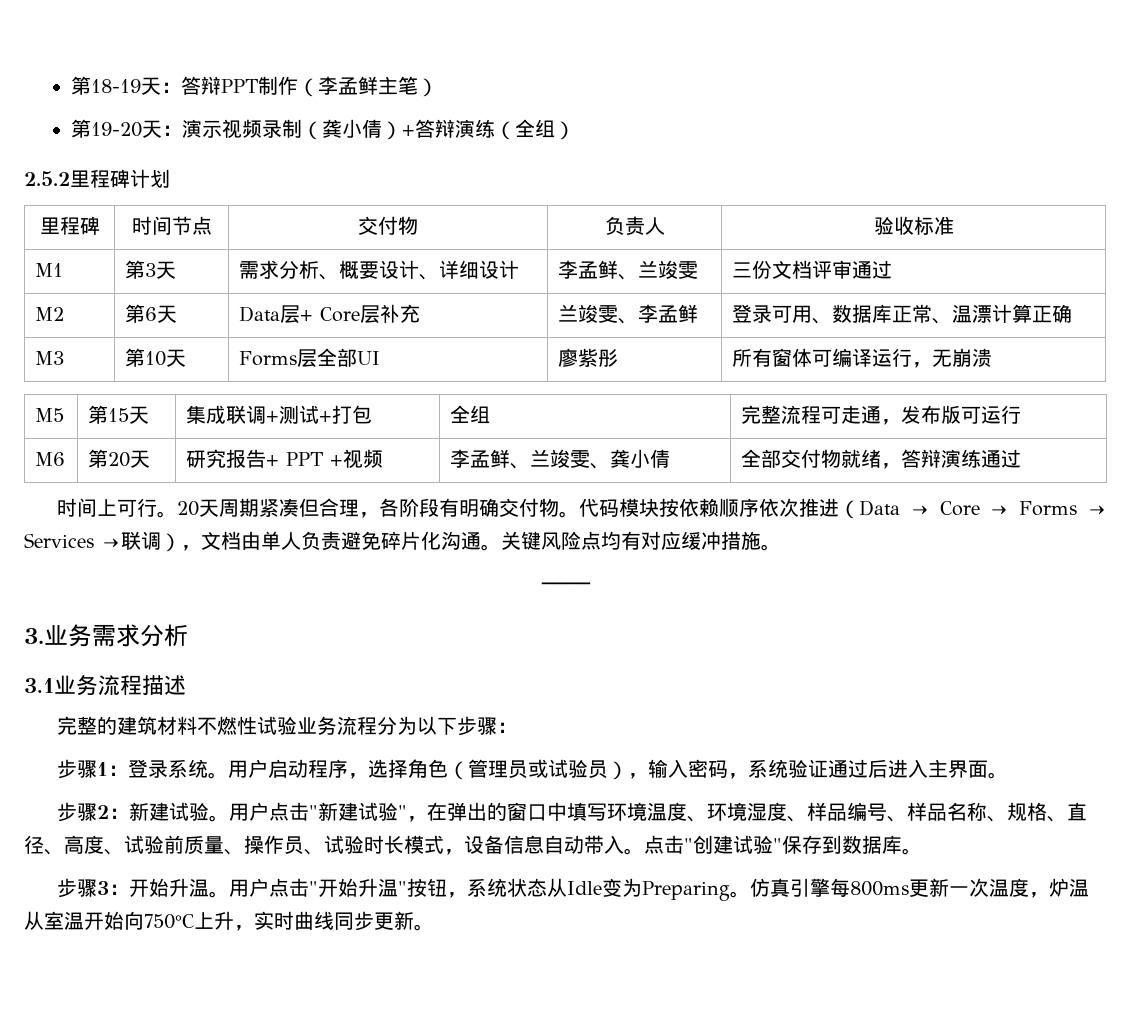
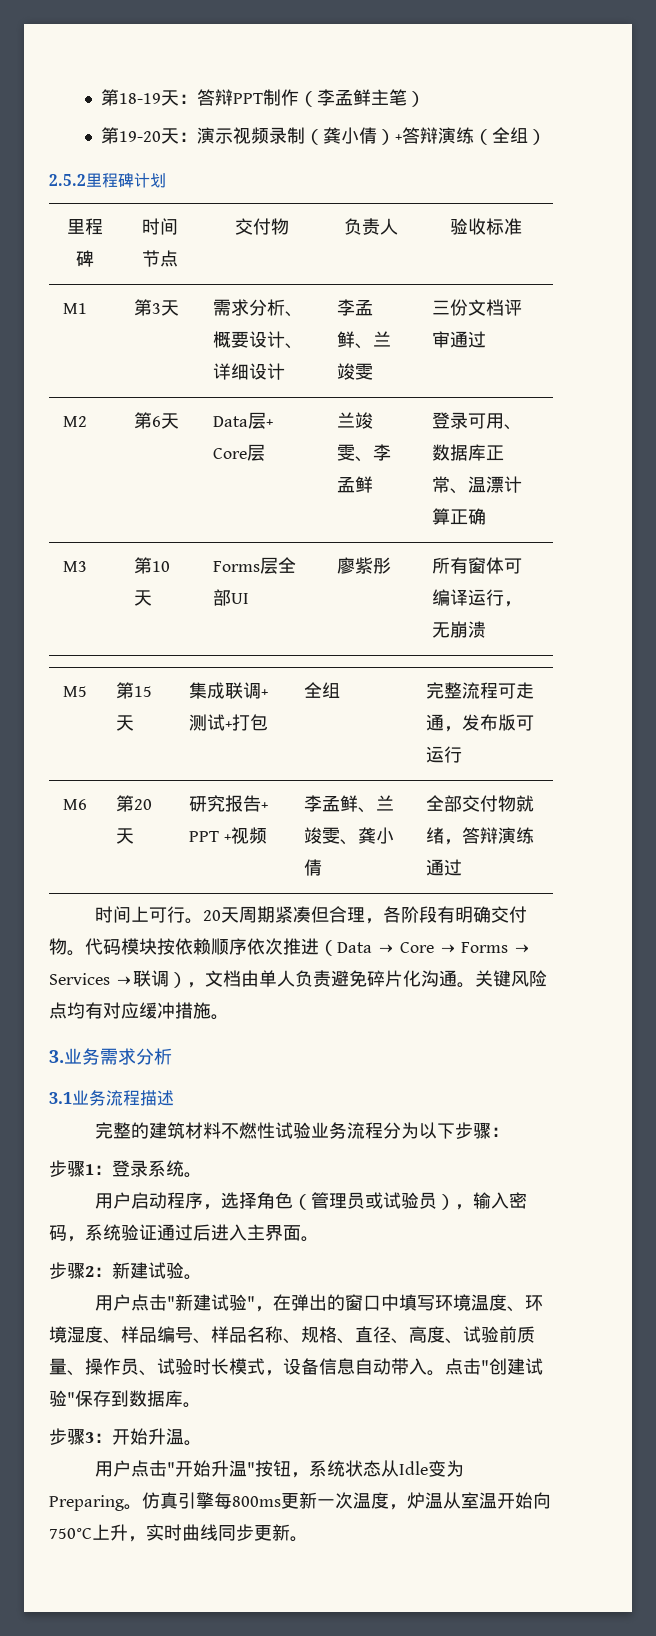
[380,304,421,323] 补充 -> (266, 452) none
[540,582,591,591] // ──── -> (229, 1017) none
(228, 775) none -> (202, 1175) //
(229, 818) none -> (202, 1277) //
(229, 894) none -> (202, 1443) //

